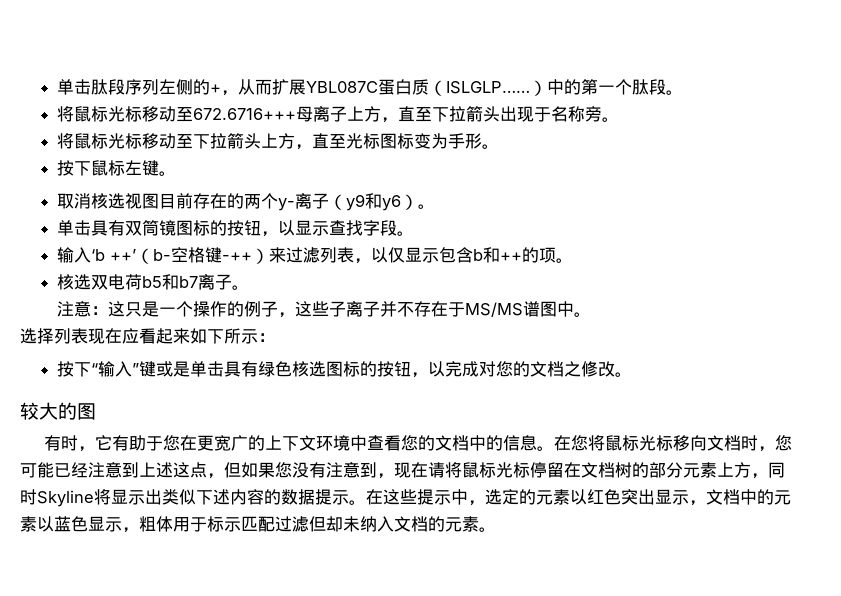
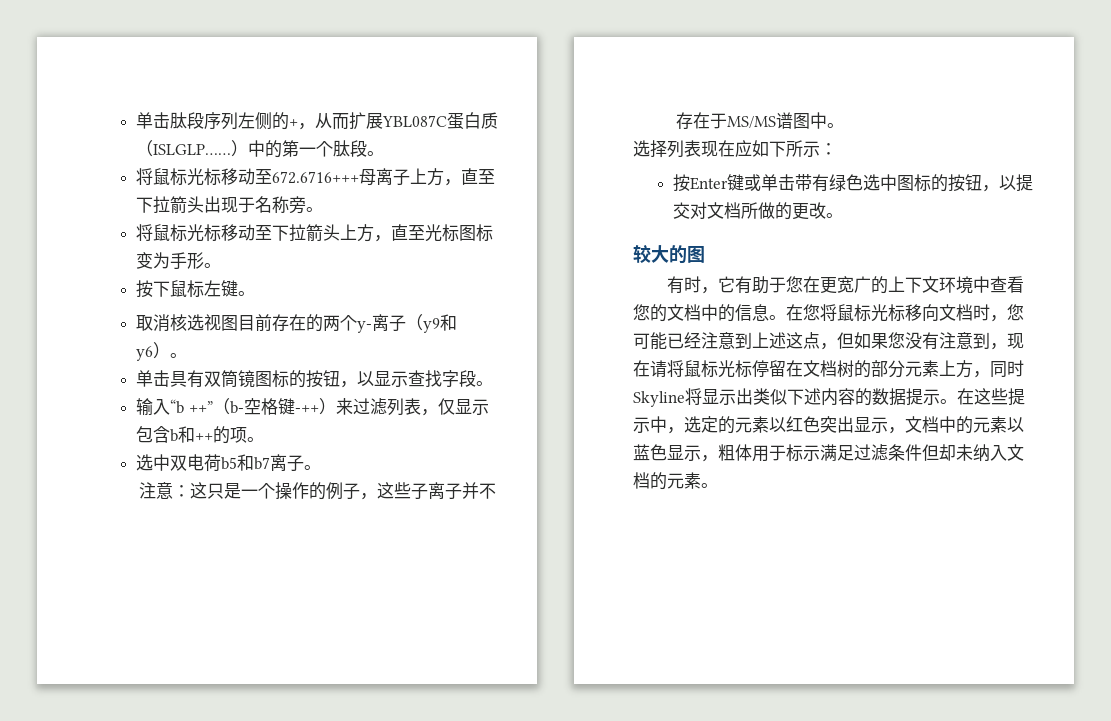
[90,249,136,261] ‘b ++’ -> [169,399,213,414] “b ++”
[370,247,388,263] 以 -> (438, 412) none
[56,274,91,290] 核选 -> [135,454,170,471] 选中
[139,328,190,344] 看起来 -> (752, 148) none
[73,361,598,378] 下“输入”键或是单击具有绿色核选图标的按钮，以完成对您的文档之修 -> [689,174,1033,192] [672,202,809,220] Enter键或单击带有绿色选中图标的按钮，以提交对文档所做的更
[241,516,309,532] 匹配过滤 -> [820,444,922,461] 满足过滤条件

